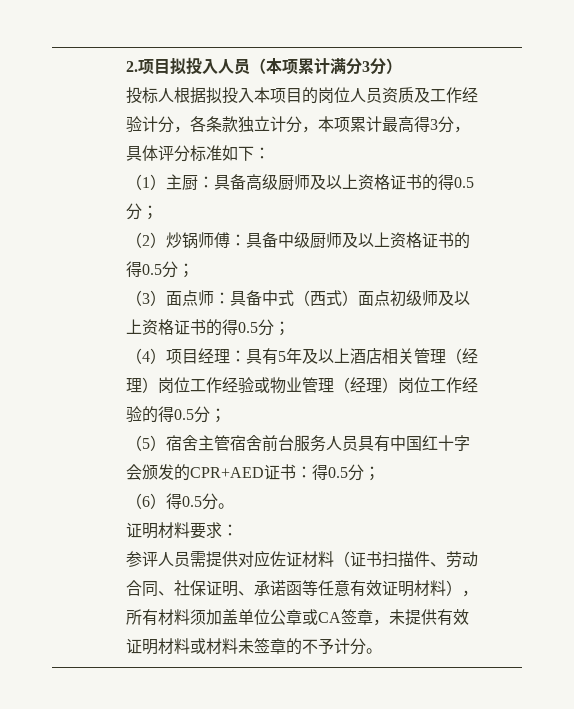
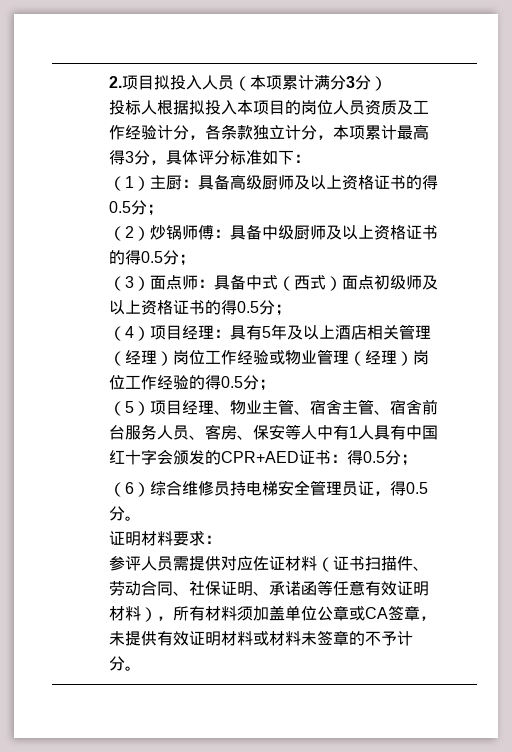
(166, 443) none -> [150,399,311,415] 项目经理、物业主管、
(230, 443) none -> [374,410,391,415] 、
(358, 443) none -> [189,424,375,440] 、客房、保安等人中有1人
(166, 501) none -> [150,480,391,496] 综合维修员持电梯安全管理员证，

